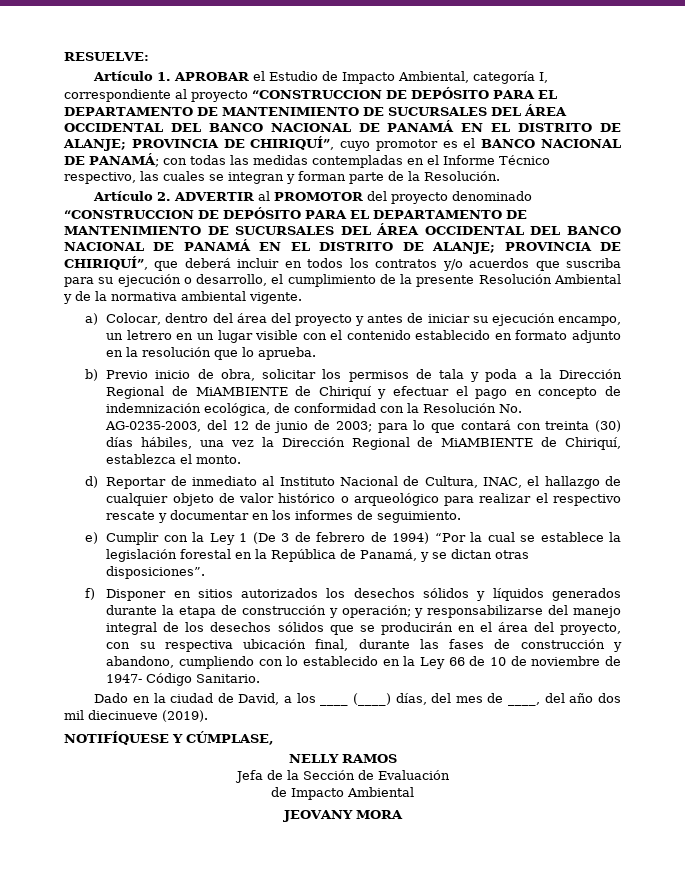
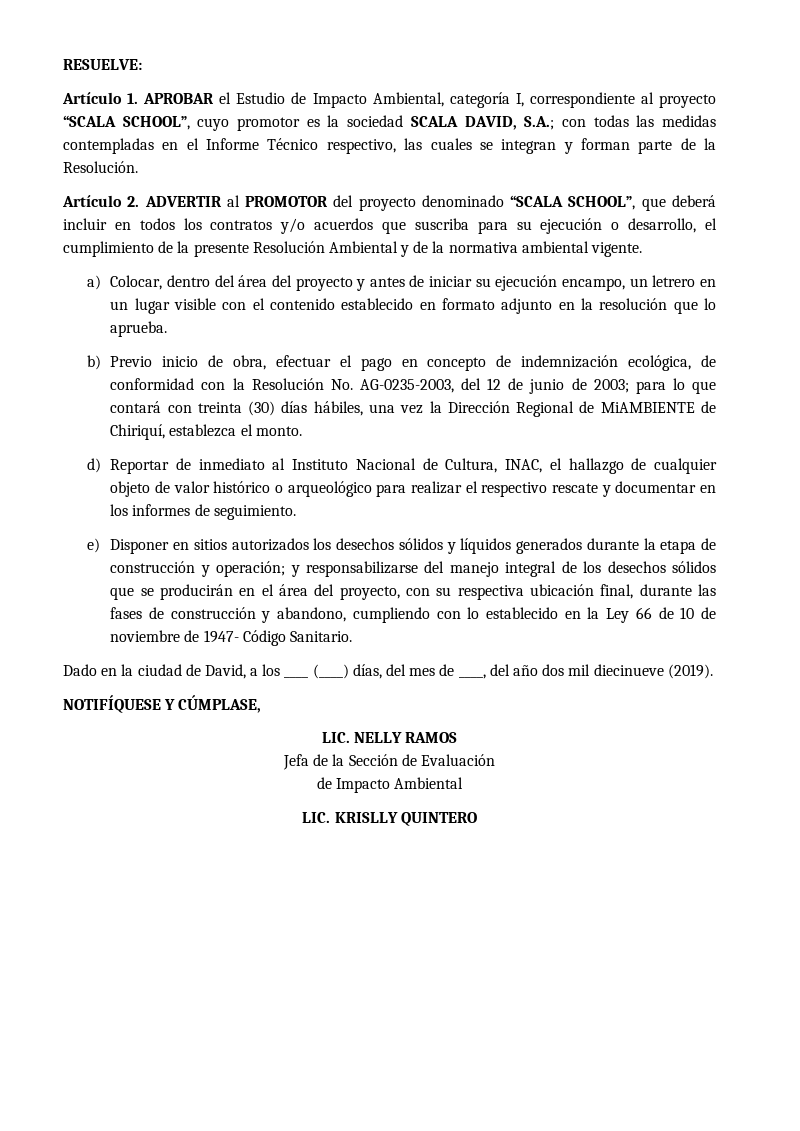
[252,87,557,99] [64,104,567,116] [64,120,622,132] [63,136,621,151] [64,153,159,167] “CONSTRUCCION DE DEPÓSITO PARA EL DEPARTAMENTO DE MANTENIMIENTO DE SUCURSALES DEL ÁREA OCCIDENTAL DEL BANCO NACIONAL DE PANAMÁ EN EL DISTRITO DE ALANJE; PROVINCIA DE CHIRIQUÍ”, cuyo promotor es el BANCO NACIONAL DE PANAMÁ; -> [63,115,555,131] “SCALA SCHOOL”, cuyo promotor es la sociedad SCALA DAVID, S.A.;
[64,207,527,219] [64,223,621,235] [64,239,622,254] [64,256,148,270] “CONSTRUCCION DE DEPÓSITO PARA EL DEPARTAMENTO DE MANTENIMIENTO DE SUCURSALES DEL ÁREA OCCIDENTAL DEL BANCO NACIONAL DE PANAMÁ EN EL DISTRITO DE ALANJE; PROVINCIA DE CHIRIQUÍ”, -> [510,195,636,210] “SCALA SCHOOL”,
[262,369,622,382] [106,386,387,399] solicitar los permisos de tala y poda a la Dirección Regional de MiAMBIENTE de Chiriquí y -> (266, 362) none
[106,532,621,545] [106,549,530,562] [106,566,206,579] [85,588,96,600] Cumplir con la Ley 1 (De 3 de febrero de 1994) “Por la cual se establece la legislación forestal en la República de Panamá, y se dictan otras disposiciones”. // f) -> (100, 545) none
(274, 738) none -> [321,732,350,743] LIC.
[282,810,403,822] JEOVANY MORA -> [302,812,477,826] LIC. KRISLLY QUINTERO

